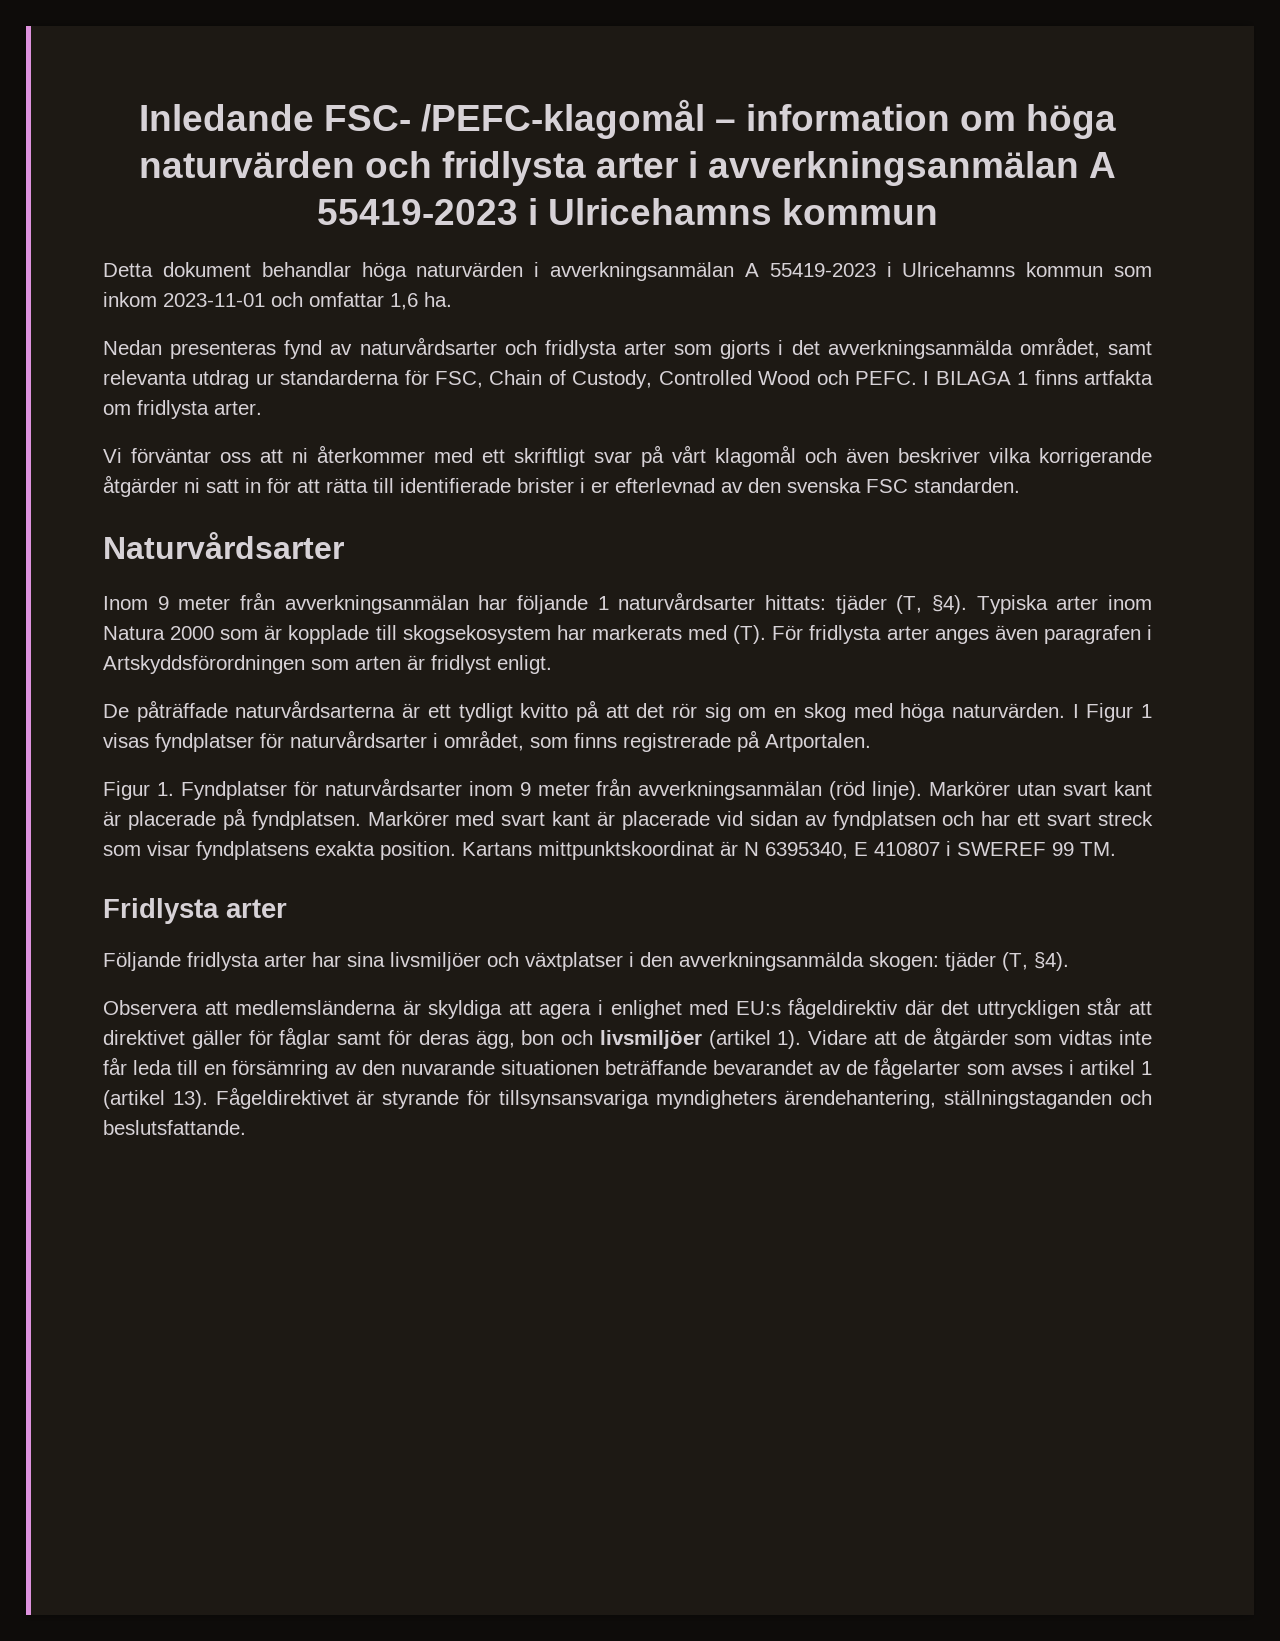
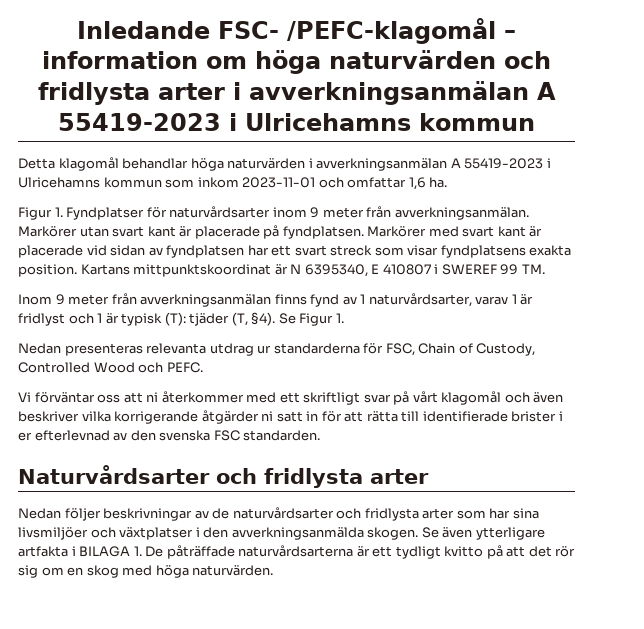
[162,262,251,277] dokument -> [58,157,119,171] klagomål
[103,337,1152,359] Nedan presenteras fynd av naturvårdsarter och fridlysta arter som gjorts i det avverkningsanmälda området, samt -> [18,206,529,220] [18,225,543,239] [18,245,572,258] [18,264,545,277] [18,293,534,307] [18,312,344,326] [18,343,143,356] Figur 1. Fyndplatser för naturvårdsarter inom 9 meter från avverkningsanmälan. Markörer utan svart kant är placerade på fyndplatsen. Markörer med svart kant är placerade vid sidan av fyndplatsen har ett svart streck som visar fyndplatsens exakta position. Kartans mittpunktskoordinat är N 6395340, E 410807 i SWEREF 99 TM. // Inom 9 meter från avverkningsanmälan finns fynd av 1 naturvårdsarter, varav 1 är fridlyst och 1 är typisk (T): tjäder (T, §4). Se Figur 1. // Nedan presenteras
[923,370,1153,385] [103,400,262,419] I BILAGA 1 finns artfakta om fridlysta arter. -> (203, 367) none
[103,592,1152,614] [103,625,1152,644] [103,655,552,674] // Inom 9 meter från avverkningsanmälan har följande 1 naturvårdsarter hittats: tjäder (T, §4). Typiska arter inom Natura 2000 som är kopplade till skogsekosystem har markerats med (T). För fridlysta arter anges även paragrafen i Artskyddsförordningen som arten är fridlyst enligt. // -> [216,468,429,488] [18,507,539,521] [18,527,545,540] [18,546,142,557] och fridlysta arter // Nedan följer beskrivningar av de naturvårdsarter och fridlysta arter som har sina livsmiljöer och växtplatser i den avverkningsanmälda skogen. Se även ytterligare artfakta i BILAGA 1.
[1072,703,1153,722] [103,730,871,752] [103,778,1152,800] [103,808,1154,830] [103,841,1116,860] [103,898,287,924] [103,952,1069,971] [103,997,1152,1019] [103,1027,1152,1049] [103,1057,1152,1079] [103,1087,1152,1109] [103,1120,246,1135] I Figur 1 visas fyndplatser för naturvårdsarter i området, som finns registrerade på Artportalen. // Figur 1. Fyndplatser för naturvårdsarter inom 9 meter från avverkningsanmälan (röd linje). Markörer utan svart kant är placerade på fyndplatsen. Markörer med svart kant är placerade vid sidan av fyndplatsen och har ett svart streck som visar fyndplatsens exakta position. Kartans mittpunktskoordinat är N 6395340, E 410807 i SWEREF 99 TM. // Fridlysta arter // Följande fridlysta arter har sina livsmiljöer och växtplatser i den avverkningsanmälda skogen: tjäder (T, §4). // Observera att medlemsländerna är skyldiga att agera i enlighet med EU:s fågeldirektiv där det uttryckligen står att direktivet gäller för fåglar samt för deras ägg, bon och livsmiljöer (artikel 1). Vidare att de åtgärder som vidtas inte får leda till en försämring av den nuvarande situationen beträffande bevarandet av de fågelarter som avses i artikel 1 (artikel 13). Fågeldirektivet är styrande för tillsynsansvariga myndigheters ärendehantering, ställningstaganden och beslutsfattande. -> (274, 570) none

